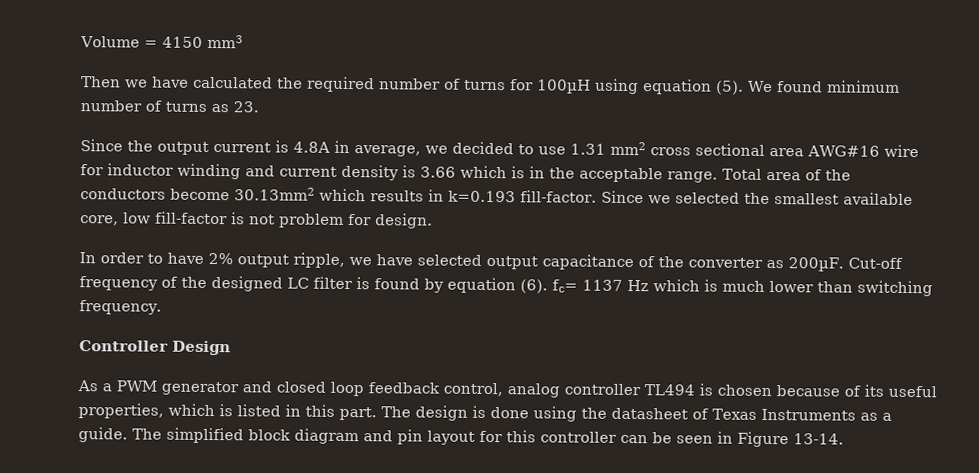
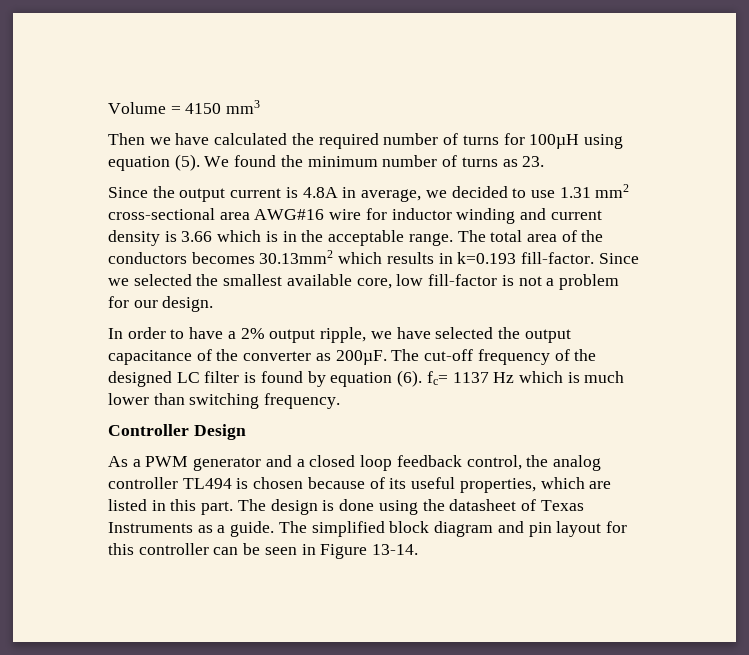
(823, 87) none -> [280,155,303,167] the
[650,143,765,156] cross sectional -> [108,208,215,220] cross-sectional
[722,168,762,180] Total -> [457,230,523,242] The total
[170,188,230,201] become -> [191,252,255,264] becomes
(275, 219) none -> [546,278,555,286] a
(372, 219) none -> [133,300,158,308] our
(204, 258) none -> [227,331,236,339] a
(482, 260) none -> [497,327,520,339] the
[847,257,903,269] Cut-off -> [391,349,474,361] The cut-off
(272, 387) none -> [296,459,305,467] a
(503, 389) none -> [526,455,549,467] the
[219,404,233,417] is -> [589,481,612,489] are

